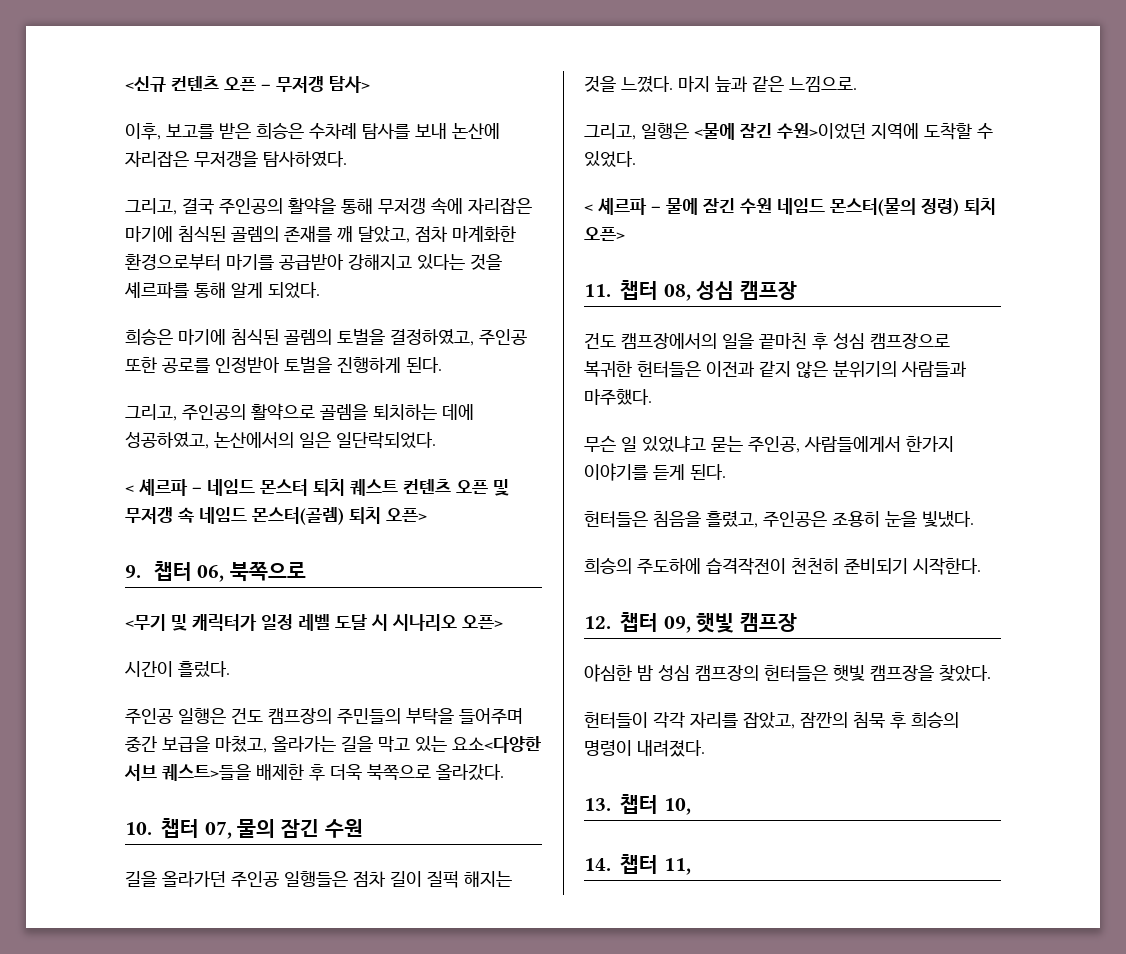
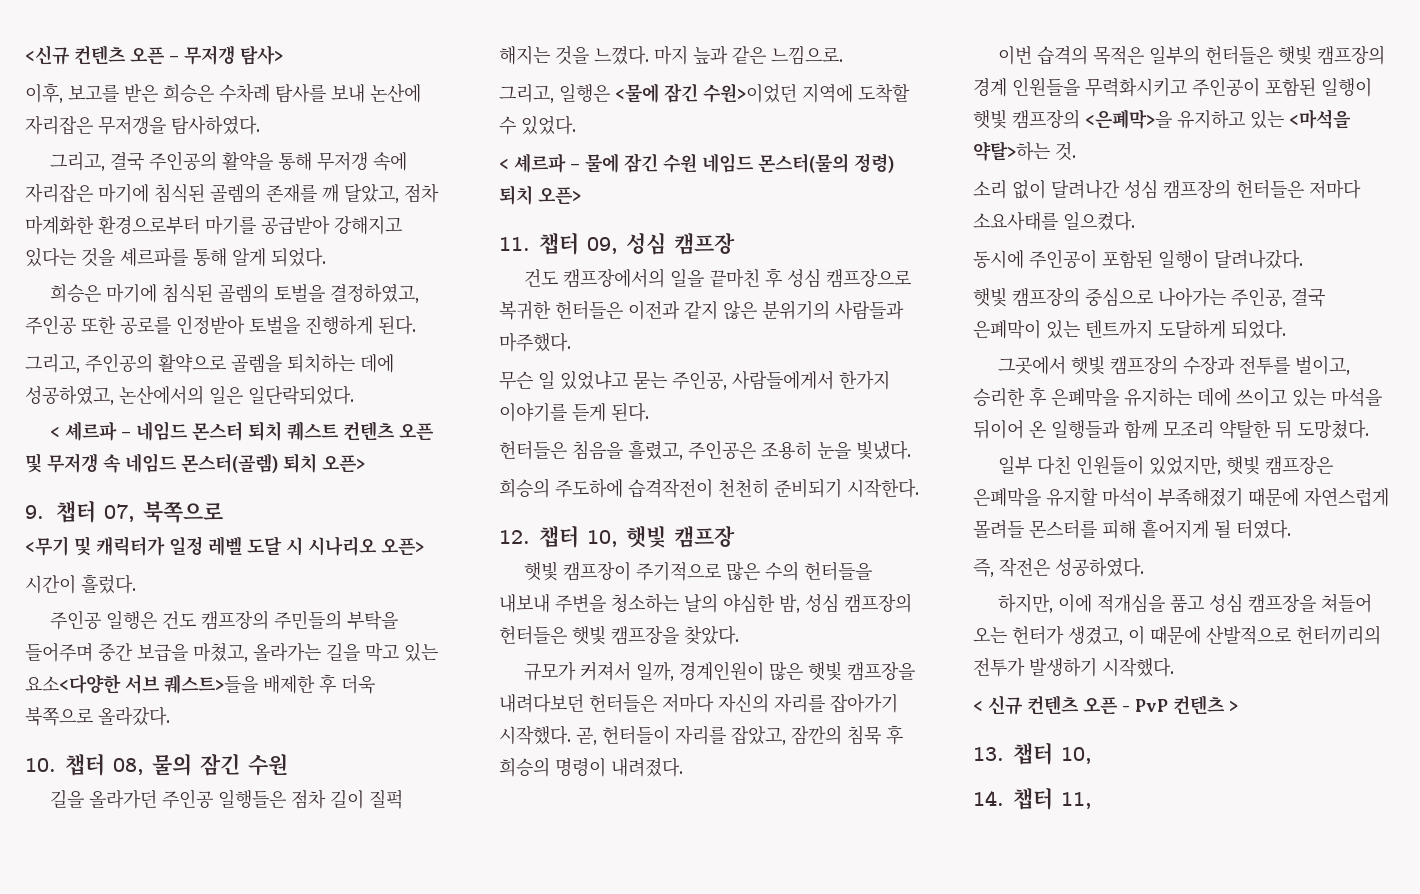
[197,565,225,582] 06, -> [103,504,135,522] 07,
[204,821,232,839] 07, -> [113,758,144,775] 08,
[663,284,691,301] 08, -> [587,237,618,254] 09,
[663,616,691,633] 09, -> [587,530,618,547] 10,
[584,664,653,682] 야심한 밤 -> [523,561,872,581] [499,593,800,613] 햇빛 캠프장이 주기적으로 많은 수의 헌터들을 내보내 주변을 청소하는 날의 야심한 밤,
[584,712,685,729] 헌터들이 각각 -> [523,661,915,681] [499,693,898,713] [499,725,670,745] 규모가 커져서 일까, 경계인원이 많은 햇빛 캠프장을 내려다보던 헌터들은 저마다 자신의 자리를 잡아가기 시작했다. 곧, 헌터들이
(705, 748) none -> [997,45,1385,65] [973,77,1372,97] [973,109,1351,129] [973,141,1076,161] [973,179,1361,199] [973,211,1135,231] [973,249,1303,269] [973,287,1325,307] [973,319,1286,339] [997,355,1350,375] [973,387,1382,407] [973,419,1369,439] [997,455,1333,475] [973,487,1389,507] [973,519,1291,539] [973,557,1144,577] [997,593,1372,613] [973,625,1381,645] [973,657,1174,677] [973,695,1238,715] // 이번 습격의 목적은 일부의 헌터들은 햇빛 캠프장의 경계 인원들을 무력화시키고 주인공이 포함된 일행이 햇빛 캠프장의 <은폐막>을 유지하고 있는 <마석을 약탈>하는 것. // 소리 없이 달려나간 성심 캠프장의 헌터들은 저마다 소요사태를 일으켰다. // 동시에 주인공이 포함된 일행이 달려나갔다. // 햇빛 캠프장의 중심으로 나아가는 주인공, 결국 은폐막이 있는 텐트까지 도달하게 되었다. // 그곳에서 햇빛 캠프장의 수장과 전투를 벌이고, 승리한 후 은폐막을 유지하는 데에 쓰이고 있는 마석을 뒤이어 온 일행들과 함께 모조리 약탈한 뒤 도망쳤다. // 일부 다친 인원들이 있었지만, 햇빛 캠프장은 은폐막을 유지할 마석이 부족해졌기 때문에 자연스럽게 몰려들 몬스터를 피해 흩어지게 될 터였다. // 즉, 작전은 성공하였다. // 하지만, 이에 적개심을 품고 성심 캠프장을 쳐들어 오는 헌터가 생겼고, 이 때문에 산발적으로 헌터끼리의 전투가 발생하기 시작했다. // < 신규 컨텐츠 오픈 - PvP 컨텐츠 >

